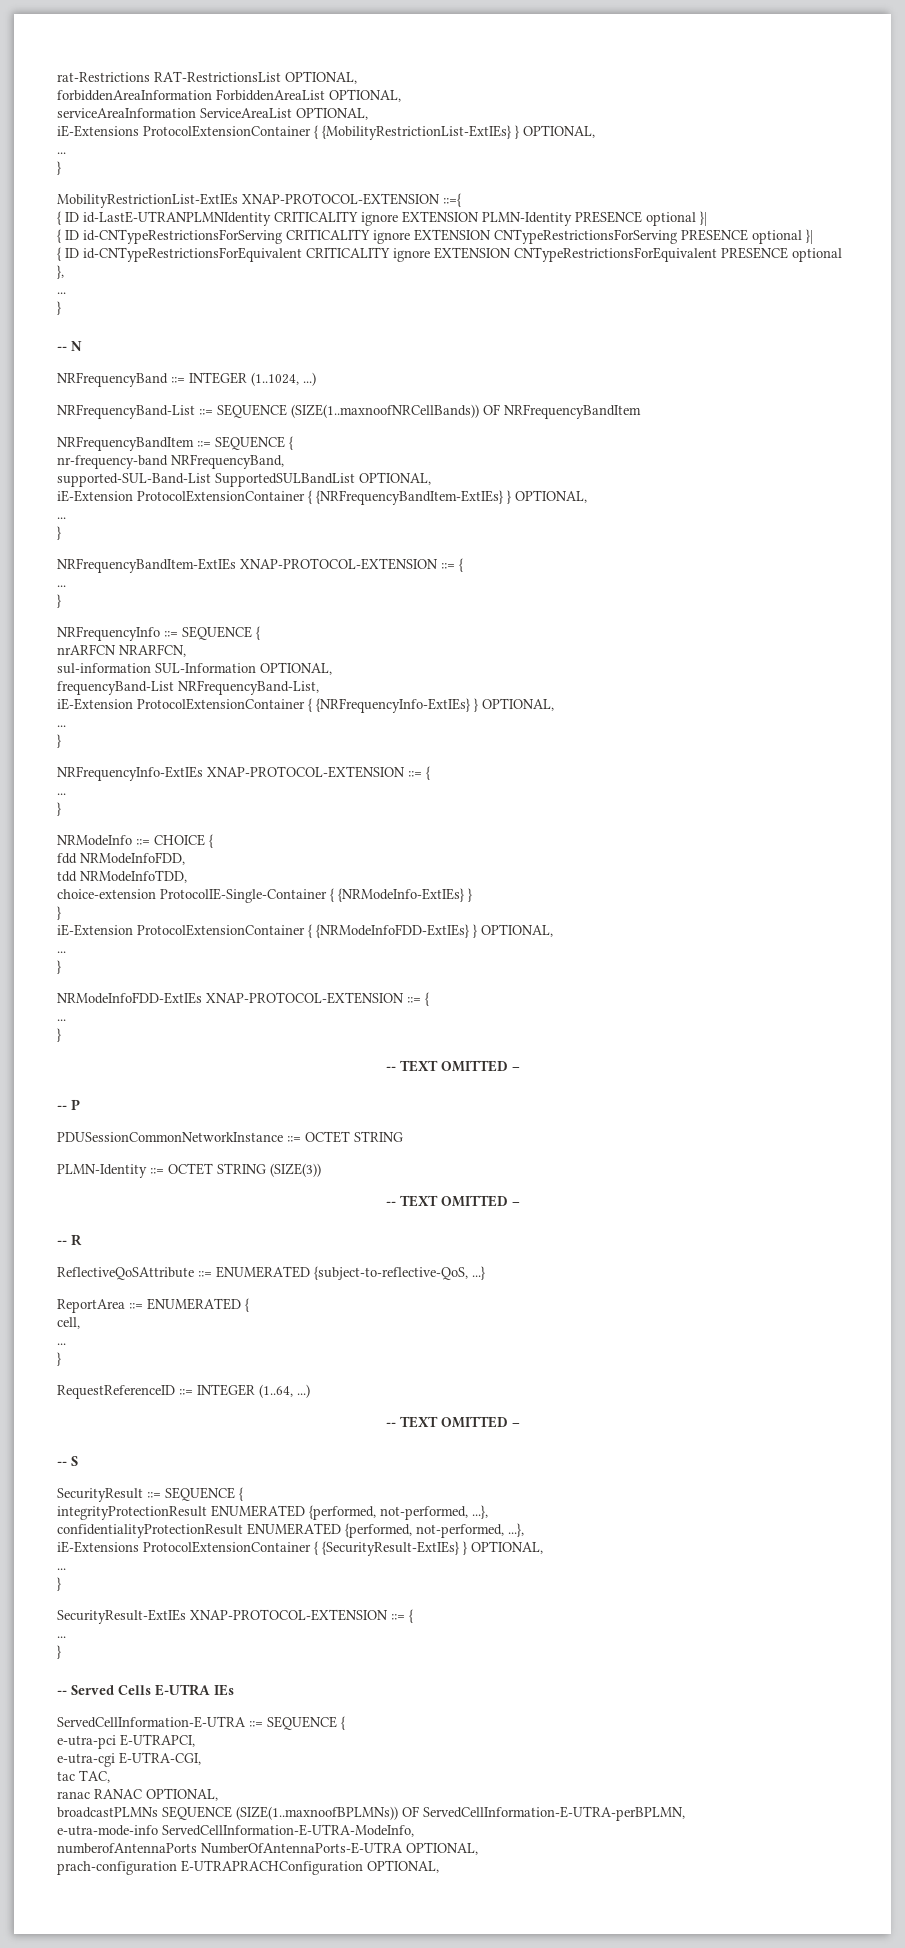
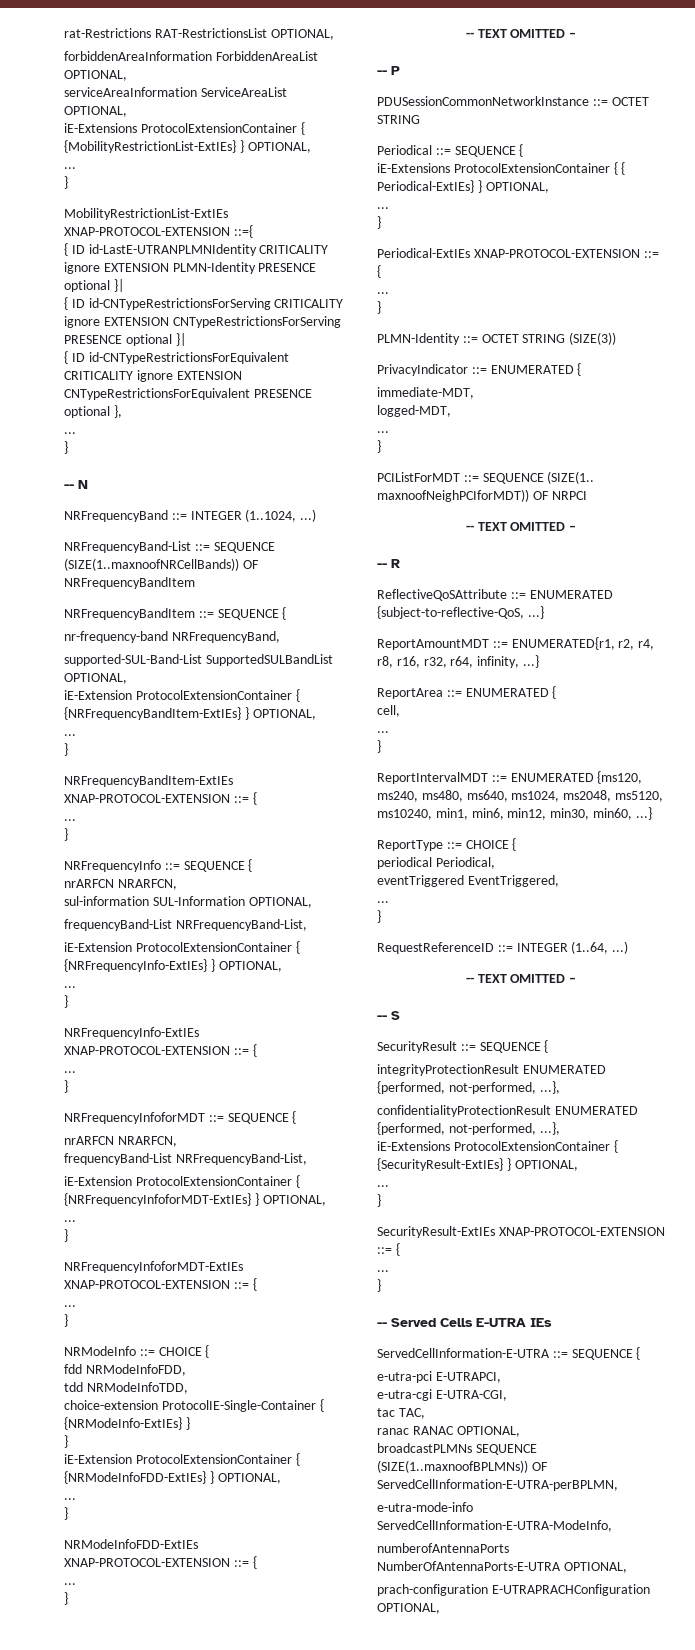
(61, 809) none -> [64,1111,297,1124] [64,1136,177,1147] [64,1153,307,1165] [64,1175,300,1188] [64,1193,326,1206] [64,1220,76,1222] [64,1229,68,1242] [64,1261,243,1273] [64,1278,257,1291] [64,1305,76,1307] [64,1314,68,1327] // NRFrequencyInfoforMDT ::= SEQUENCE { // nrARFCN NRARFCN, // frequencyBand-List NRFrequencyBand-List, // iE-Extension ProtocolExtensionContainer { {NRFrequencyInfoforMDT-ExtIEs} } OPTIONAL, // ... // } // NRFrequencyInfoforMDT-ExtIEs XNAP-PROTOCOL-EXTENSION ::= { // ... // }
(403, 1136) none -> [377,144,524,157] [377,162,626,175] [377,180,549,193] [377,207,389,209] [377,216,381,229] [377,248,659,258] [377,265,381,278] [377,292,389,294] [377,301,381,314] // Periodical ::= SEQUENCE { // iE-Extensions ProtocolExtensionContainer { { Periodical-ExtIEs} } OPTIONAL, // ... // } // Periodical-ExtIEs XNAP-PROTOCOL-EXTENSION ::= { // ... // }
(321, 1170) none -> [377,363,582,376] [377,387,474,399] [377,405,451,417] [377,431,389,433] [377,440,381,453] [377,471,595,484] [377,489,587,502] // PrivacyIndicator ::= ENUMERATED { // immediate-MDT, // logged-MDT, // ... // } // PCIListForMDT ::= SEQUENCE (SIZE(1.. maxnoofNeighPCIforMDT)) OF NRPCI
(485, 1273) none -> [377,637,655,650] [377,655,539,668] // ReportAmountMDT ::= ENUMERATED{r1, r2, r4, r8, r16, r32, r64, infinity, ...}
(61, 1359) none -> [377,771,643,784] [377,790,663,802] [377,807,652,820] [377,838,517,851] [377,857,495,869] [377,875,559,887] [377,901,389,903] [377,910,381,923] // ReportIntervalMDT ::= ENUMERATED {ms120, ms240, ms480, ms640, ms1024, ms2048, ms5120, ms10240, min1, min6, min12, min30, min60, ...} // ReportType ::= CHOICE { // periodical Periodical, // eventTriggered EventTriggered, // ... // }

